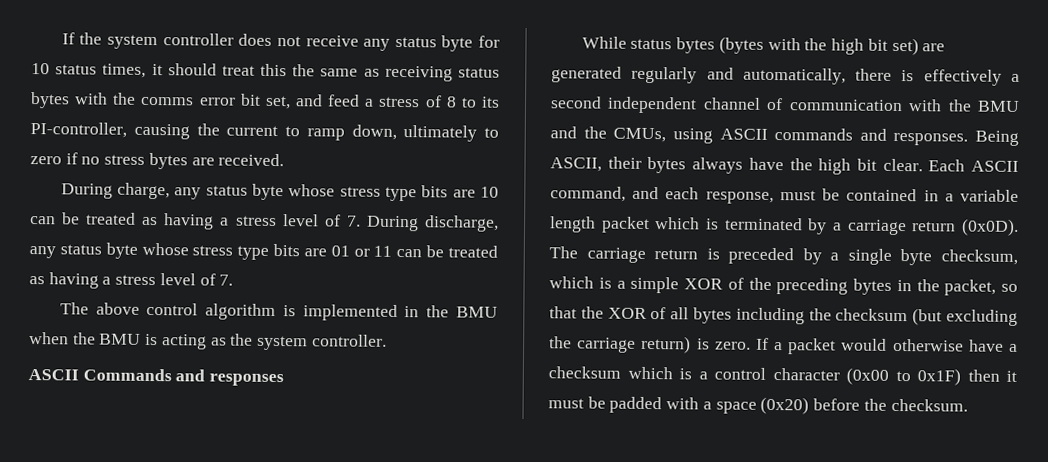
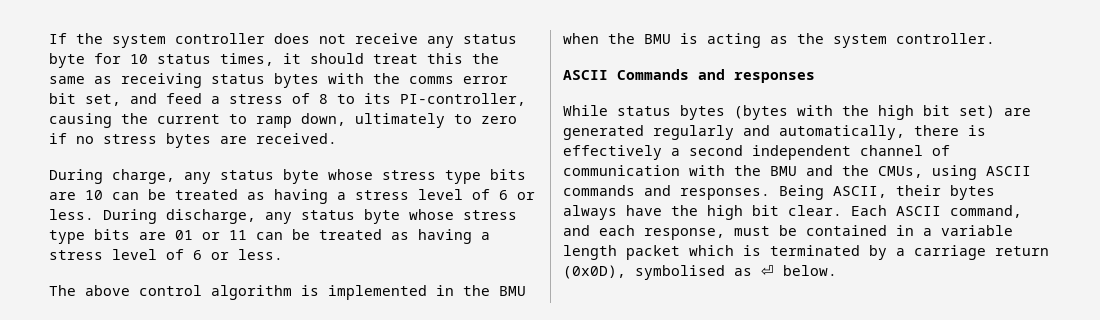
[346,215,361,227] 7. -> [499,190,535,200] [49,209,94,220] 6 or less.
[219,274,234,286] 7. -> [193,249,283,260] 6 or less.
[961,218,1019,236] [549,246,1018,266] [549,276,1018,296] [549,306,1018,326] [549,335,1018,355] [548,366,1017,386] [548,396,968,415] (0x0D). The carriage return is preceded by a single byte checksum, which is a simple XOR of the preceding bytes in the packet, so that the XOR of all bytes including the checksum (but excluding the carriage return) is zero. If a packet would otherwise have a checksum which is a control character (0x00 to 0x1F) then it must be padded with a space (0x20) before the checksum. -> [563,265,837,280] (0x0D), symbolised as ⏎ below.

